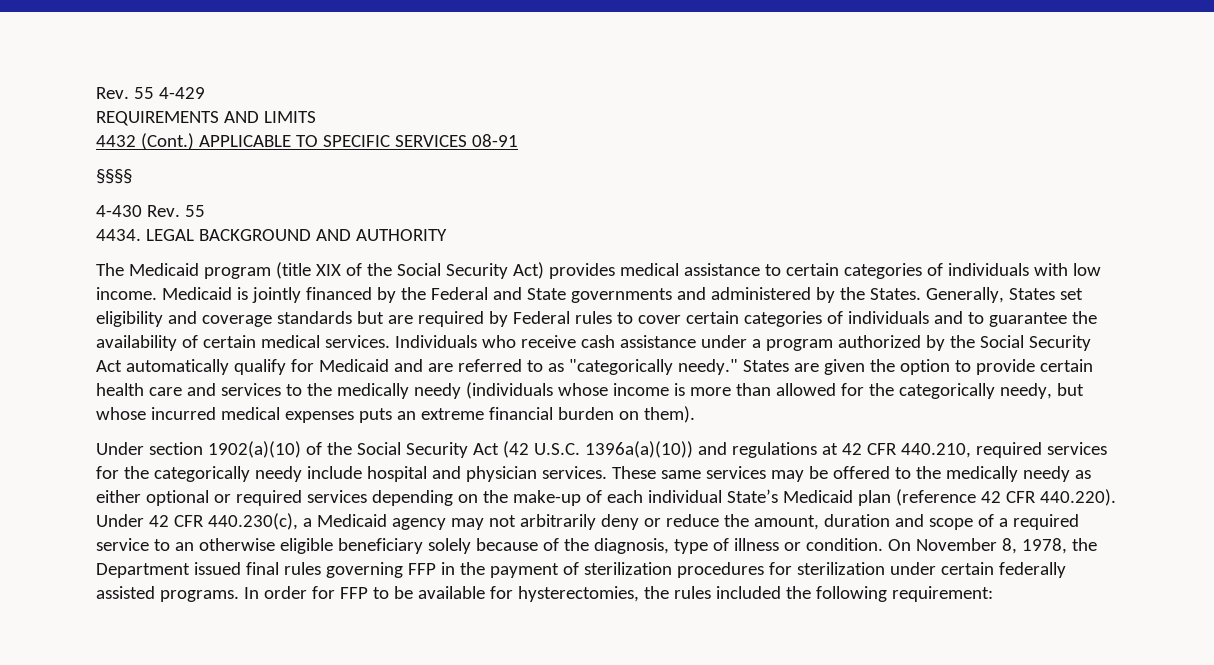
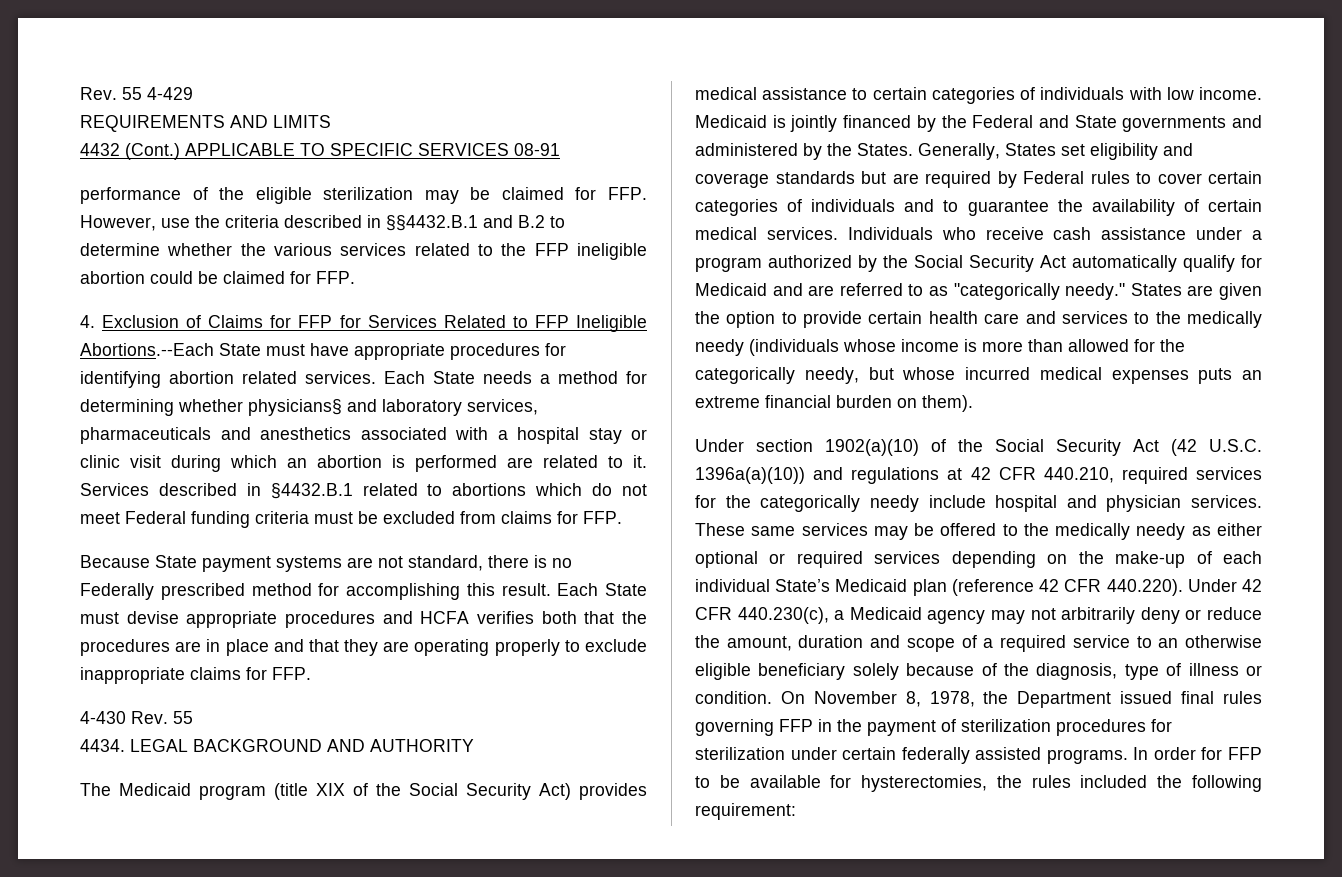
[96,169,132,184] §§§§ -> [80,187,647,204] [80,215,565,231] [80,243,647,260] [80,271,355,284] [80,315,647,332] [80,343,566,360] [80,371,647,388] [80,399,538,416] [80,427,647,444] [80,455,647,472] [80,483,648,499] [80,511,622,528] [80,555,572,572] [80,583,647,600] [80,611,648,628] [80,639,647,656] [80,667,311,684] performance of the eligible sterilization may be claimed for FFP. However, use the criteria described in §§4432.B.1 and B.2 to determine whether the various services related to the FFP ineligible abortion could be claimed for FFP. // 4. Exclusion of Claims for FFP for Services Related to FFP Ineligible Abortions.--Each State must have appropriate procedures for identifying abortion related services. Each State needs a method for determining whether physicians§ and laboratory services, pharmaceuticals and anesthetics associated with a hospital stay or clinic visit during which an abortion is performed are related to it. Services described in §4432.B.1 related to abortions which do not meet Federal funding criteria must be excluded from claims for FFP. // Because State payment systems are not standard, there is no Federally prescribed method for accomplishing this result. Each State must devise appropriate procedures and HCFA verifies both that the procedures are in place and that they are operating properly to exclude inappropriate claims for FFP.

